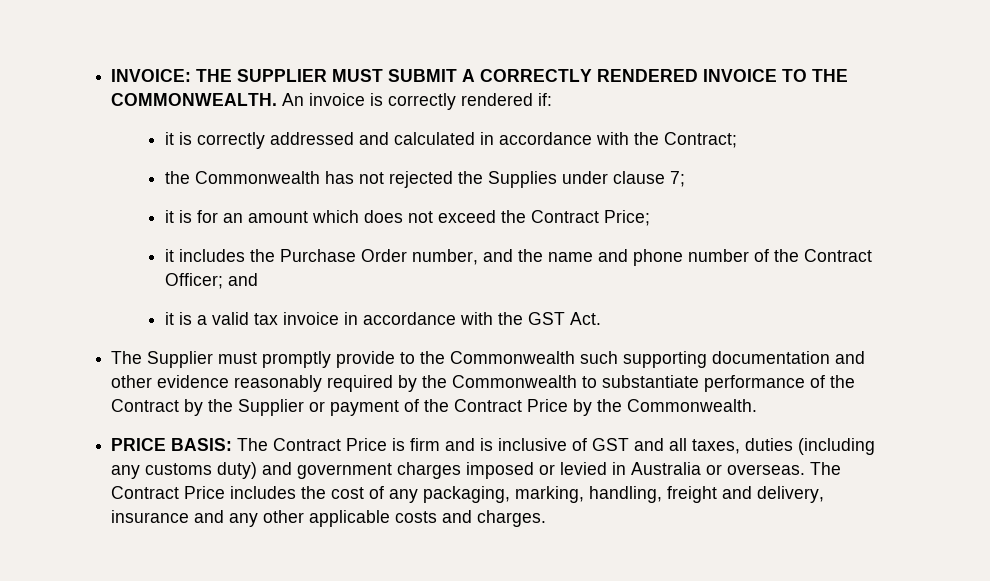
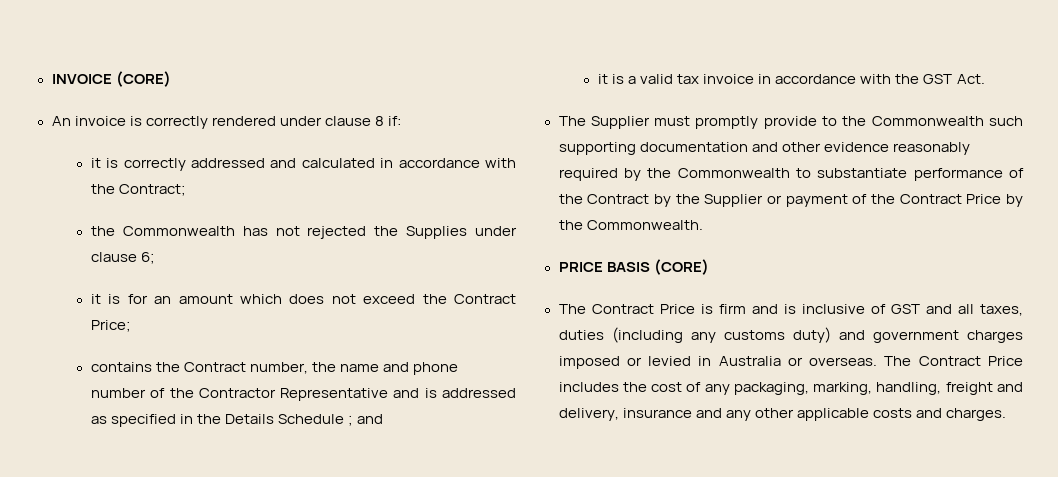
[111,69,849,82] [111,93,278,106] INVOICE: THE SUPPLIER MUST SUBMIT A CORRECTLY RENDERED INVOICE TO THE COMMONWEALTH. -> [51,71,171,87] INVOICE (CORE) //
(534, 99) none -> [279,116,384,126] under clause 8
[670,171,686,187] 7; -> [140,252,155,264] 6;
[165,249,514,265] it includes the Purchase Order number, and -> [90,362,309,374] contains the Contract number,
[804,249,873,262] [165,273,224,289] Contract Officer; -> [198,388,516,401] [90,414,354,427] Contractor Representative and is addressed as specified in the Details Schedule ;
[171,438,233,451] BASIS: -> [606,259,709,275] BASIS (CORE) //

